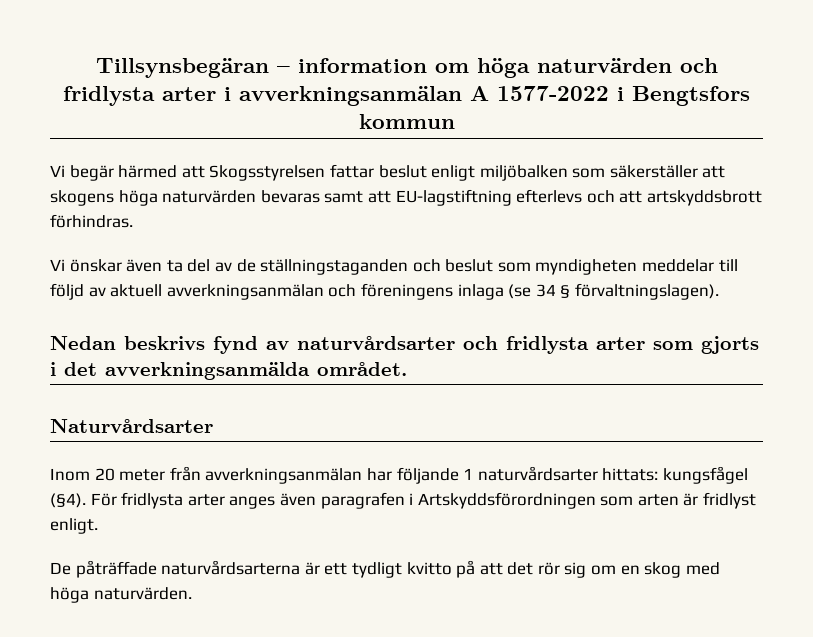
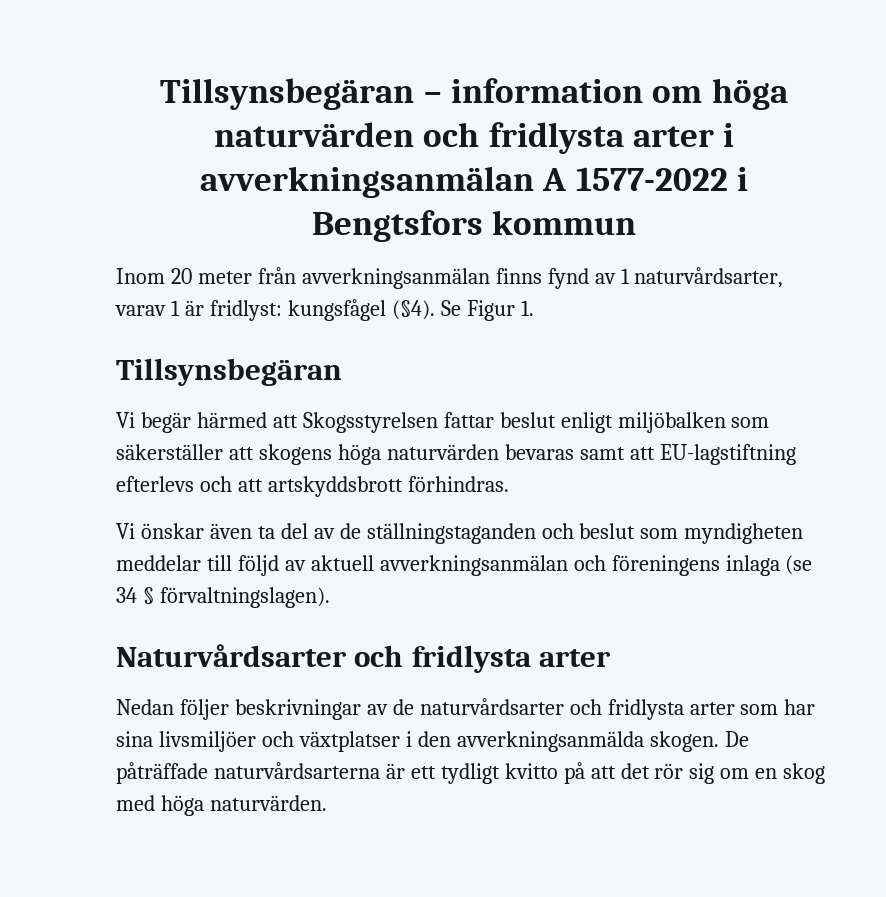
(455, 121) none -> [116,267,784,289] [115,299,534,321] [116,358,342,386] // Inom 20 meter från avverkningsanmälan finns fynd av 1 naturvårdsarter, varav 1 är fridlyst: kungsfågel (§4). Se Figur 1. // Tillsynsbegäran
[50,336,289,354] Nedan beskrivs fynd av -> [116,644,612,673] [116,699,414,720] Naturvårdsarter och fridlysta arter // Nedan följer beskrivningar av de
[701,336,759,354] [50,362,407,380] [50,419,213,433] [50,466,748,484] [50,492,757,509] [50,518,98,534] gjorts i det avverkningsanmälda området. // Naturvårdsarter // Inom 20 meter från avverkningsanmälan har följande 1 naturvårdsarter hittats: kungsfågel (§4). För fridlysta arter anges även paragrafen i Artskyddsförordningen som arten är fridlyst enligt. // -> [784,699,816,715] [116,731,719,752] har sina livsmiljöer och växtplatser i den avverkningsanmälda skogen.

